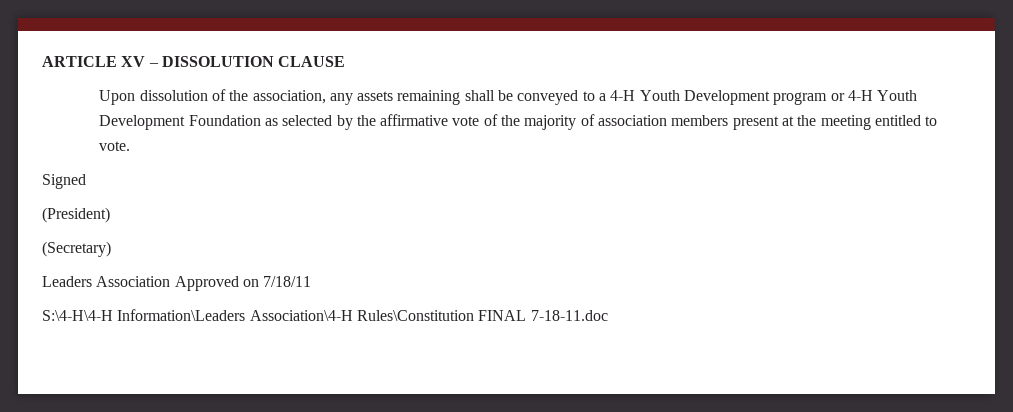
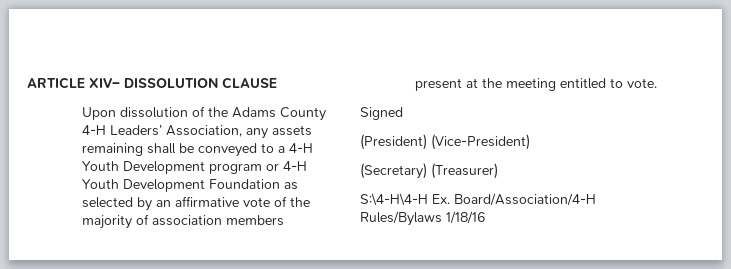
[121,56,159,67] XV – -> [89,78,120,88] XIV–
[252,90,326,104] association, -> [232,107,327,121] [82,125,243,137] Adams County 4-H Leaders’ Association,
[356,115,376,126] the -> [156,200,172,207] an
(110, 215) none -> [431,134,530,150] (Vice-President)
[42,276,312,291] [42,309,608,321] // Leaders Association Approved on 7/18/11 // S:\4-H\4-H Information\Leaders Association\4-H Rules\Constitution FINAL 7-18-11.doc -> [431,163,498,179] [360,193,596,206] [360,211,485,226] (Treasurer) // S:\4-H\4-H Ex. Board/Association/4-H Rules/Bylaws 1/18/16

